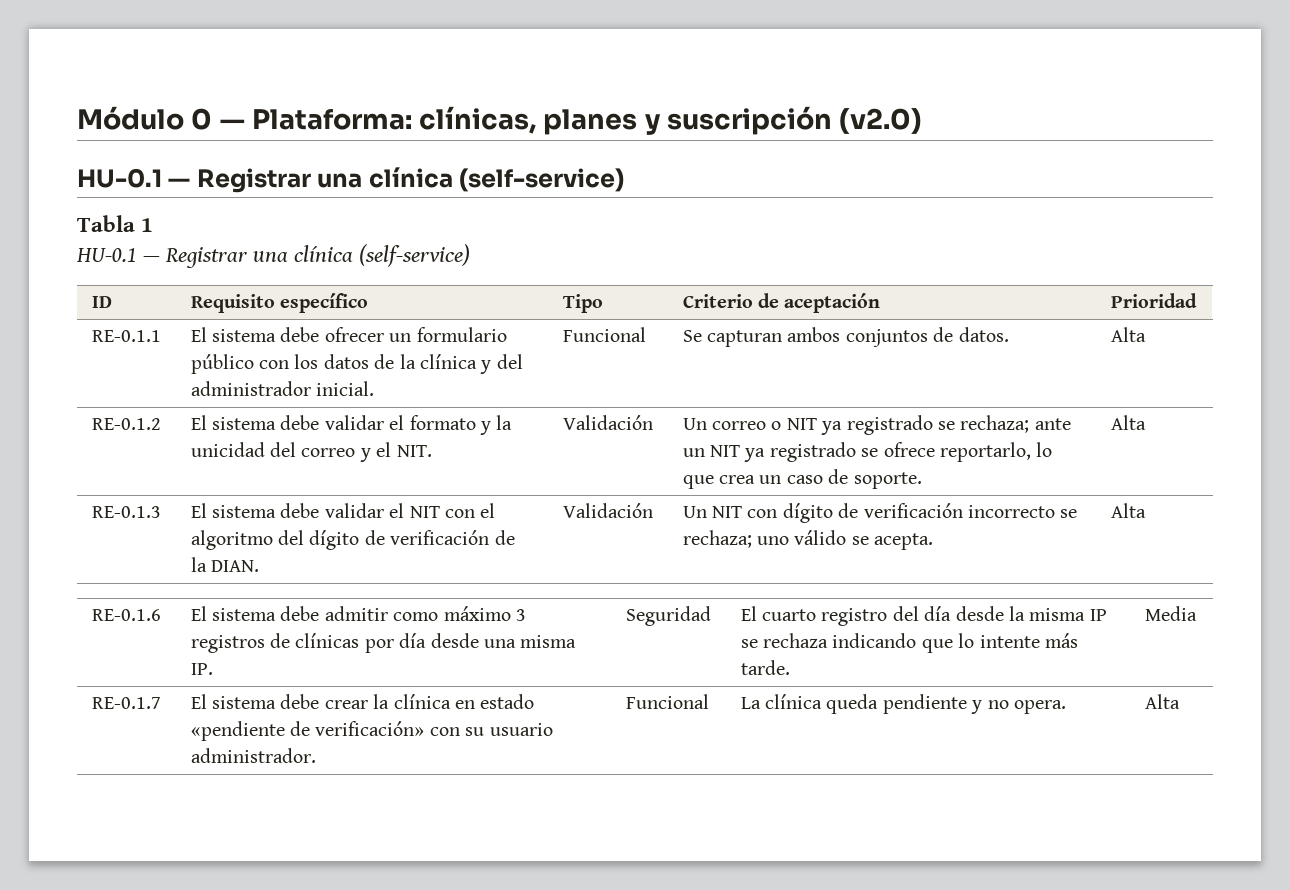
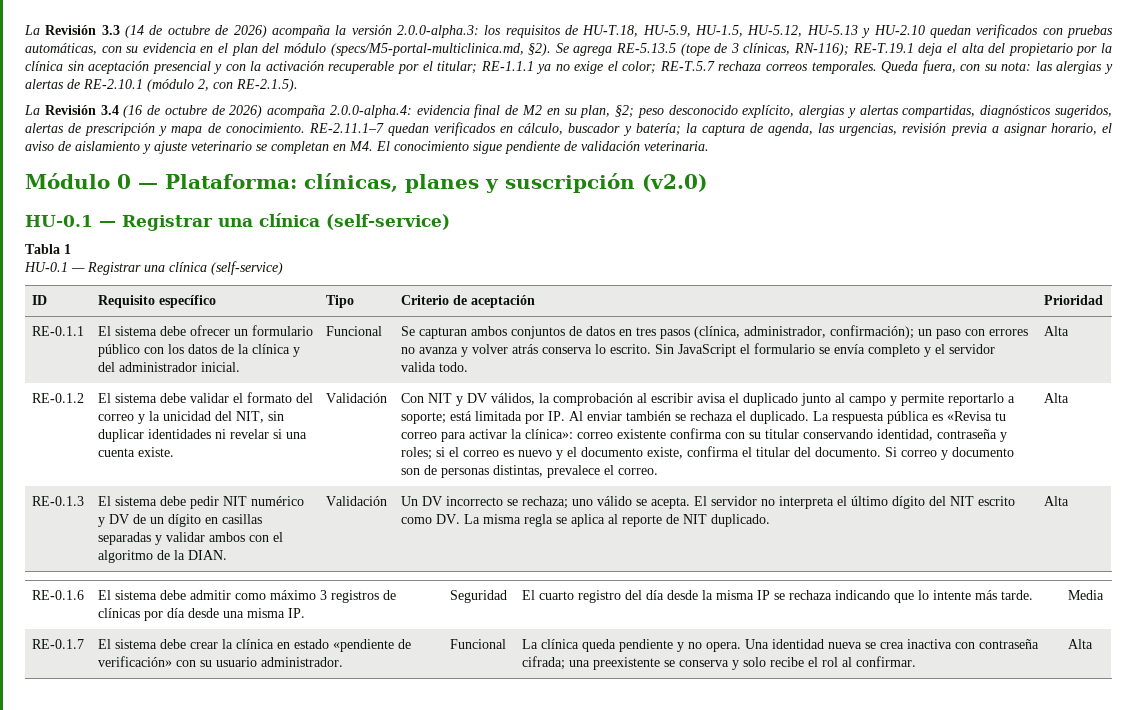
(77, 118) none -> [24,24,1114,38] [25,43,1113,56] [25,60,1113,74] [25,79,298,92] [24,104,1112,118] [25,122,1113,136] [25,141,709,154] La Revisión 3.3 (14 de octubre de 2026) acompaña la versión 2.0.0-alpha.3: los requisitos de HU-T.18, HU-5.9, HU-1.5, HU-5.12, HU-5.13 y HU-2.10 quedan verificados con pruebas automáticas, con su evidencia en el plan del módulo (specs/M5-portal-multiclinica.md, §2). Se agrega RE-5.13.5 (tope de 3 clínicas, RN-116); RE-T.19.1 deja el alta del propietario por la clínica sin aceptación presencial y con la activación recuperable por el titular; RE-1.1.1 ya no exige el color; RE-T.5.7 rechaza correos temporales. Queda fuera, con su nota: las alergias y alertas de RE-2.10.1 (módulo 2, con RE-2.1.5). // La Revisión 3.4 (16 de octubre de 2026) acompaña 2.0.0-alpha.4: evidencia final de M2 en su plan, §2; peso desconocido explícito, alergias y alertas compartidas, diagnósticos sugeridos, alertas de prescripción y mapa de conocimiento. RE-2.11.1–7 quedan verificados en cálculo, buscador y batería; la captura de agenda, las urgencias, revisión previa a asignar horario, el aviso de aislamiento y ajuste veterinario se completan en M4. El conocimiento sigue pendiente de validación veterinaria. //
[958,327,1009,342] datos. -> [585,325,1028,339] [400,343,995,357] [400,362,468,372] datos en tres pasos (clínica, administrador, confirmación); un paso con errores no avanza y volver atrás conserva lo escrito. Sin JavaScript el formulario se envía completo y el servidor valida todo.
(476, 422) none -> [295,393,313,403] [97,414,134,421] del correo
[301,442,432,462] [562,415,653,430] [682,415,1071,435] [682,442,1053,462] [682,469,922,489] correo y el NIT. | Validación | Un correo o NIT ya registrado se rechaza; ante un NIT ya registrado se ofrece reportarlo, lo que crea un caso de soporte. -> [235,411,284,423] [97,429,307,442] [97,447,174,457] [325,393,387,403] [400,393,1015,406] [400,411,1006,424] [400,428,1007,442] [400,446,1014,460] [400,465,658,478] NIT, sin duplicar identidades ni revelar si una cuenta existe. | Validación | Con NIT y DV válidos, la comprobación al escribir avisa el duplicado junto al campo y permite reportarlo a soporte; está limitada por IP. Al enviar también se rechaza el duplicado. La respuesta pública es «Revisa tu correo para activar la clínica»: correo existente confirma con su titular conservando identidad, contraseña y roles; si el correo es nuevo y el documento existe, confirma el titular del documento. Si correo y documento son de personas distintas, prevalece el correo.
[324,503,496,518] [190,530,490,550] validar el NIT con el algoritmo del dígito de verificación -> [189,496,304,509] [97,514,262,527] [97,532,283,545] [97,550,153,563] pedir NIT numérico y DV de un dígito en casillas separadas y validar ambos con el algoritmo
[711,503,963,523] NIT con dígito de verificación -> [421,496,442,506] DV
(934, 541) none -> [693,496,1015,509] [400,514,770,527] El servidor no interpreta el último dígito del NIT escrito como DV. La misma regla se aplica al reporte de NIT duplicado.
(1066, 707) none -> [744,639,1039,649] [521,656,916,670] Una identidad nueva se crea inactiva con contraseña cifrada; una preexistente se conserva y solo recibe el rol al confirmar.

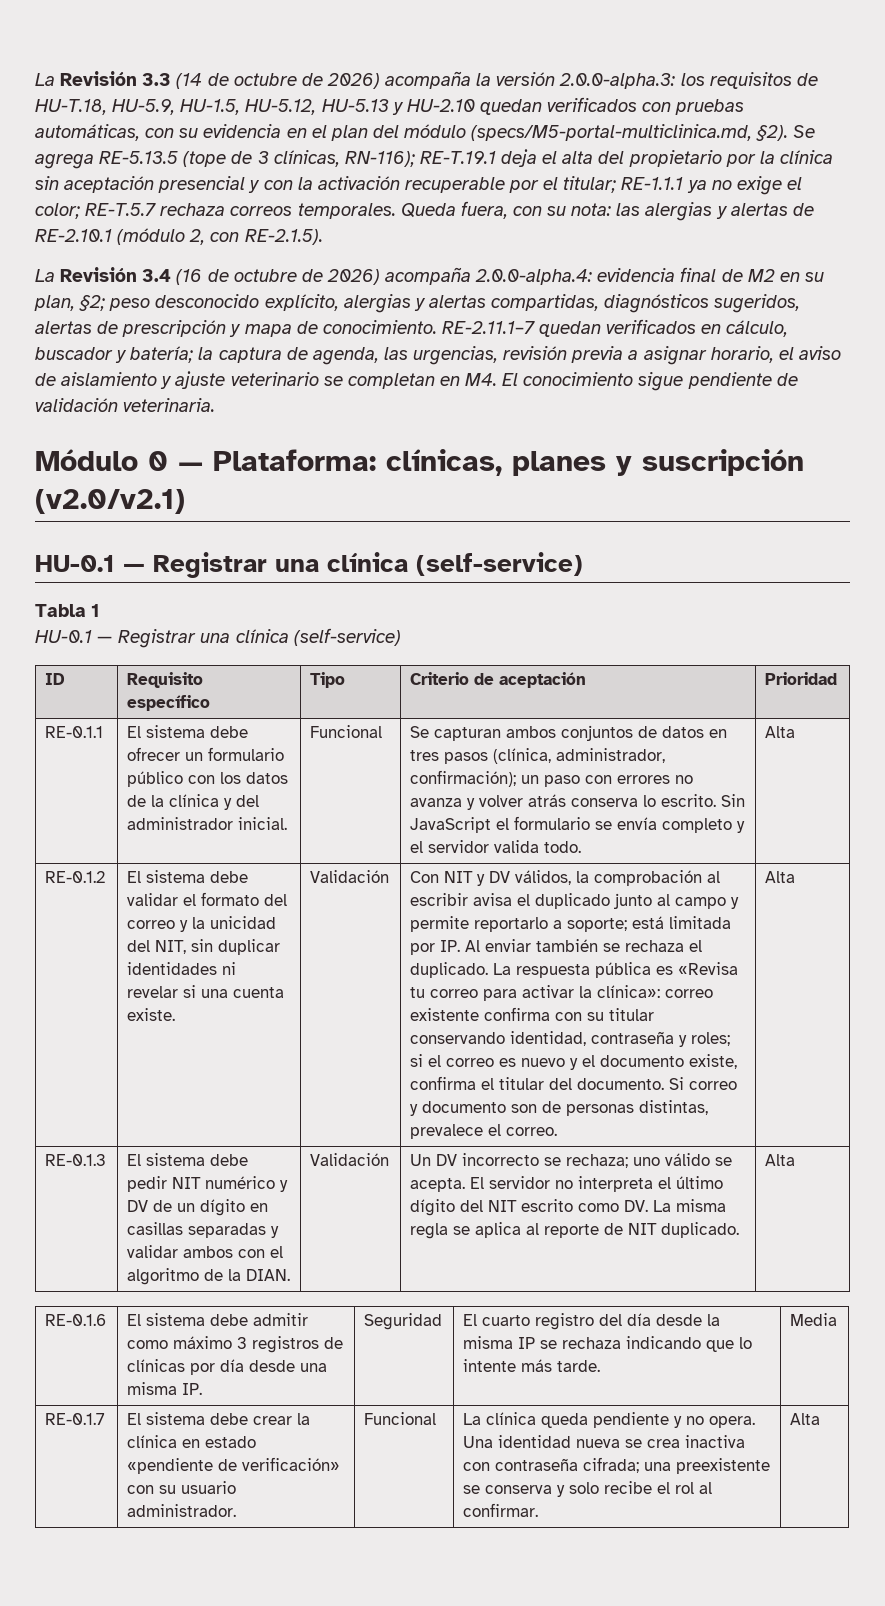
[642,174,707,192] (v2.0) -> [35,489,185,514] (v2.0/v2.1)

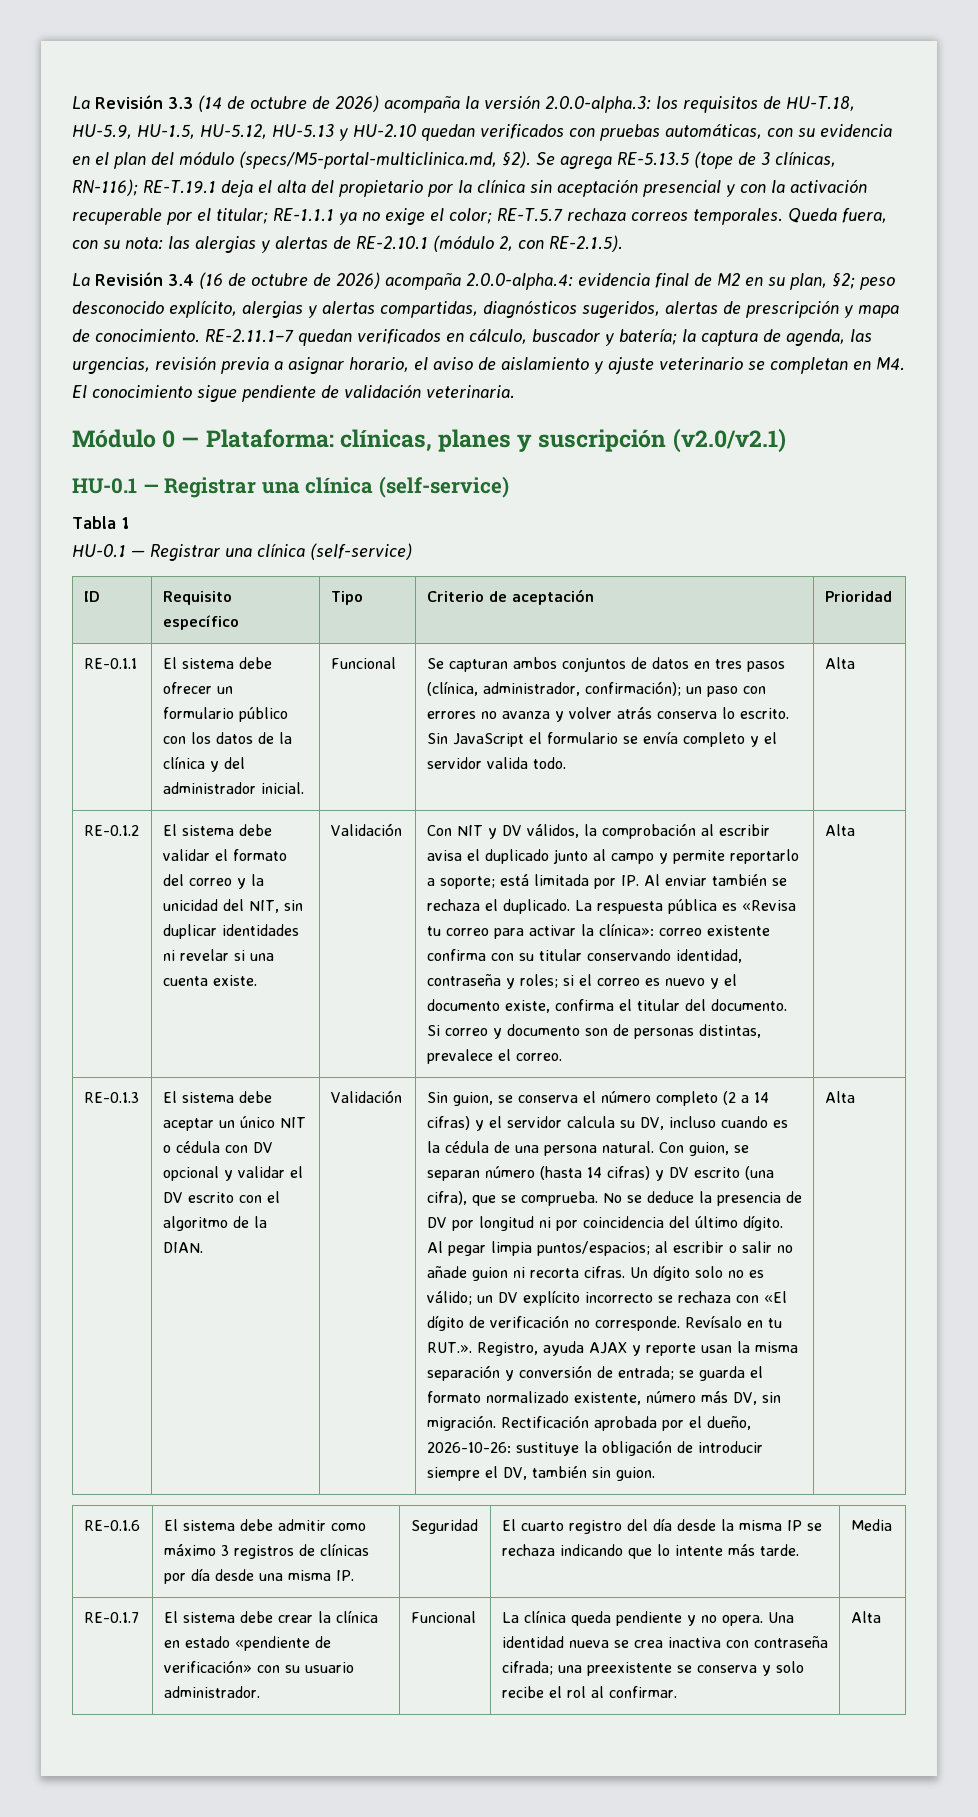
[127,1176,289,1192] [127,1199,269,1216] [127,1222,280,1238] [127,1245,234,1258] pedir NIT numérico y DV de un dígito en casillas separadas y validar ambos -> [162,1116,306,1131] [162,1141,273,1153] [162,1166,303,1181] [162,1192,234,1203] aceptar un único NIT o cédula con DV opcional y validar el DV escrito
[410,1153,733,1168] [410,1176,724,1192] [410,1199,727,1216] [410,1222,740,1239] Un DV incorrecto se rechaza; uno válido se acepta. El servidor no interpreta el último dígito del NIT escrito como DV. La misma regla se aplica al reporte de NIT duplicado. -> [426,1091,769,1106] [426,1116,788,1131] [426,1141,749,1156] [426,1166,774,1181] [426,1191,802,1206] [426,1215,783,1231] [426,1241,793,1256] [426,1265,764,1281] [426,1290,787,1306] [426,1315,782,1331] [426,1341,798,1356] [426,1365,763,1381] [426,1391,781,1405] [426,1415,751,1431] [426,1440,763,1456] [426,1466,655,1481] Sin guion, se conserva el número completo (2 a 14 cifras) y el servidor calcula su DV, incluso cuando es la cédula de una persona natural. Con guion, se separan número (hasta 14 cifras) y DV escrito (una cifra), que se comprueba. No se deduce la presencia de DV por longitud ni por coincidencia del último dígito. Al pegar limpia puntos/espacios; al escribir o salir no añade guion ni recorta cifras. Un dígito solo no es válido; un DV explícito incorrecto se rechaza con «El dígito de verificación no corresponde. Revísalo en tu RUT.». Registro, ayuda AJAX y reporte usan la misma separación y conversión de entrada; se guarda el formato normalizado existente, número más DV, sin migración. Rectificación aprobada por el dueño, 2026-10-26: sustituye la obligación de introducir siempre el DV, también sin guion.

